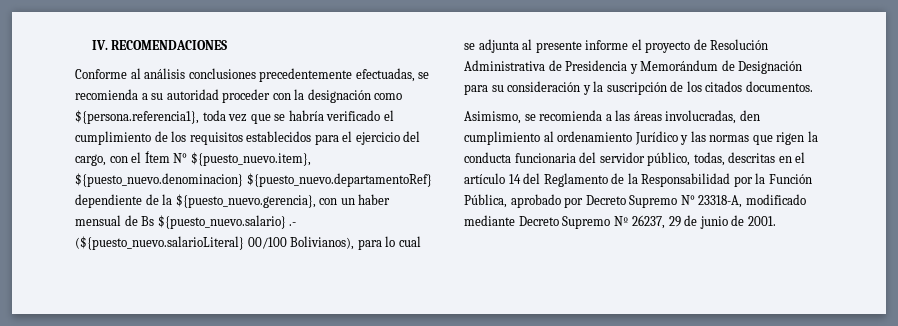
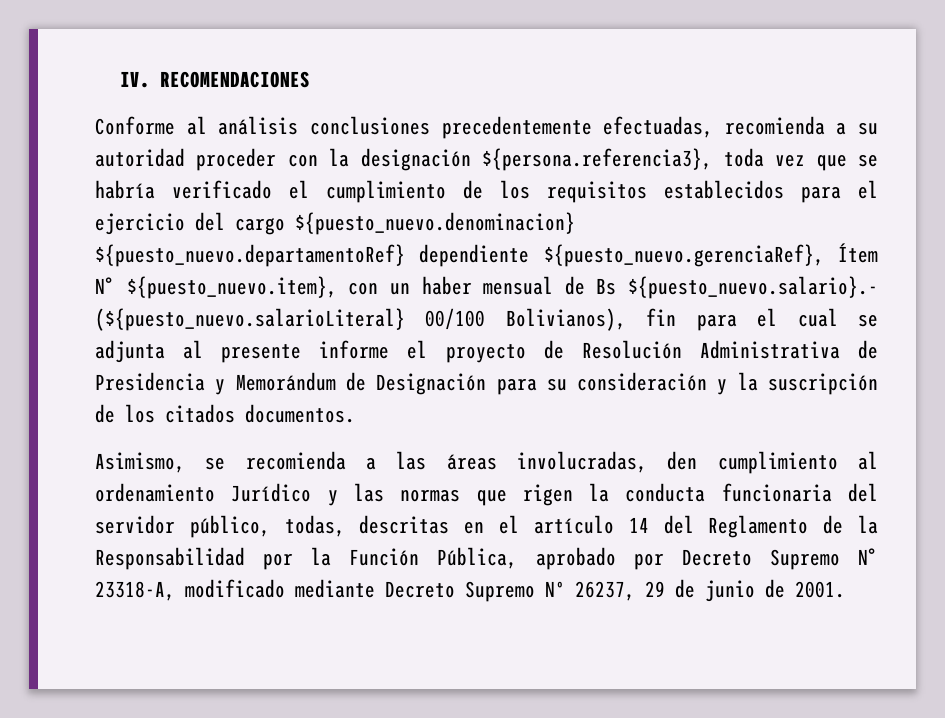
[418,72,430,79] se -> (714, 127) none
[374,93,403,100] [75,110,199,124] como ${persona.referencia1}, -> [482,148,713,171] ${persona.referencia3},
[75,151,311,166] [75,173,432,187] [75,194,316,208] cargo, con el Ítem N° ${puesto_nuevo.item}, ${puesto_nuevo.denominacion} ${puesto_nuevo.departamentoRef} dependiente de la ${puesto_nuevo.gerencia}, -> [235,212,575,235] [95,243,878,267] [95,276,337,299] cargo ${puesto_nuevo.denominacion} ${puesto_nuevo.departamentoRef} dependiente ${puesto_nuevo.gerenciaRef}, Ítem N° ${puesto_nuevo.item},
[157,215,297,229] ${puesto_nuevo.salario} .- -> [628,276,878,299] ${puesto_nuevo.salario}.-
[357,236,396,250] para lo -> [646,308,778,331] fin para el

